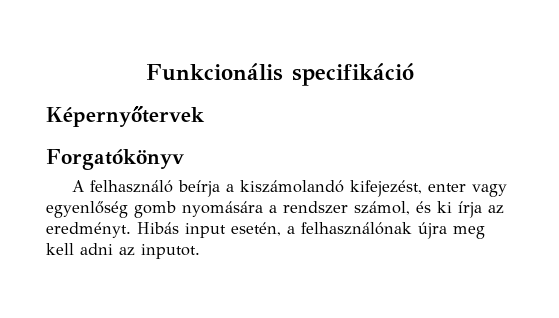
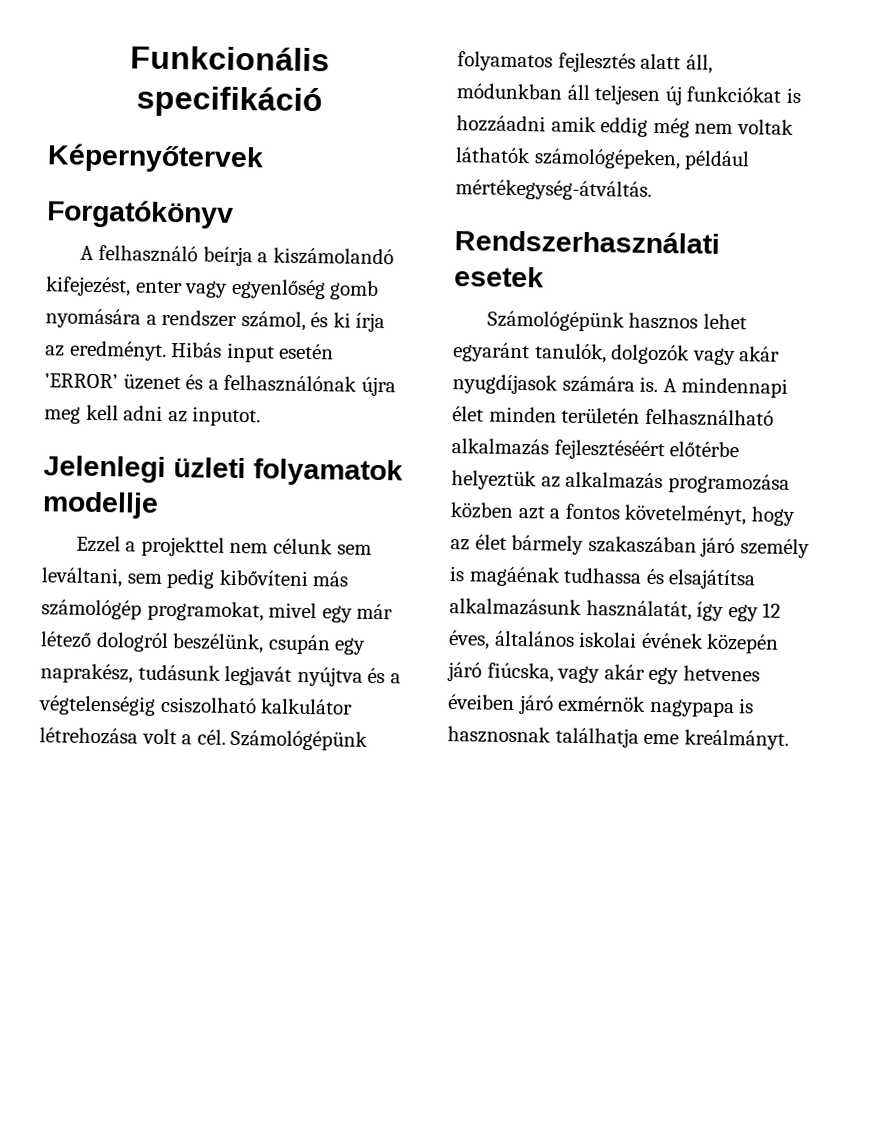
[231,222,281,236] esetén, -> [279,343,335,360] [44,373,204,391] esetén ’ERROR’ üzenet és
(200, 251) none -> [43,455,403,487] [42,491,159,519] [75,535,372,557] [41,567,350,589] [41,599,394,623] [40,631,367,655] [40,663,401,687] [38,695,354,716] [39,727,369,751] [457,51,713,74] [456,83,801,106] [456,115,794,138] [455,147,751,171] [455,179,652,201] [454,229,720,254] [454,266,544,288] [486,310,747,332] [453,342,781,366] [452,374,789,398] [452,406,774,427] [451,438,740,461] [451,470,790,494] [450,502,795,526] [450,534,810,559] [449,566,757,590] [449,598,782,622] [448,630,780,654] [447,662,760,685] [448,694,755,718] [447,726,789,750] // Jelenlegi üzleti folyamatok modellje // Ezzel a projekttel nem célunk sem leváltani, sem pedig kibővíteni más számológép programokat, mivel egy már létező dologról beszélünk, csupán egy naprakész, tudásunk legjavát nyújtva és a végtelenségig csiszolható kalkulátor létrehozása volt a cél. Számológépünk folyamatos fejlesztés alatt áll, módunkban áll teljesen új funkciókat is hozzáadni amik eddig még nem voltak láthatók számológépeken, például mértékegység-átváltás. // Rendszerhasználati esetek // Számológépünk hasznos lehet egyaránt tanulók, dolgozók vagy akár nyugdíjasok számára is. A mindennapi élet minden területén felhasználható alkalmazás fejlesztéséért előtérbe helyeztük az alkalmazás programozása közben azt a fontos követelményt, hogy az élet bármely szakaszában járó személy is magáénak tudhassa és elsajátítsa alkalmazásunk használatát, így egy 12 éves, általános iskolai évének közepén járó fiúcska, vagy akár egy hetvenes éveiben járó exmérnök nagypapa is hasznosnak találhatja eme kreálmányt.

